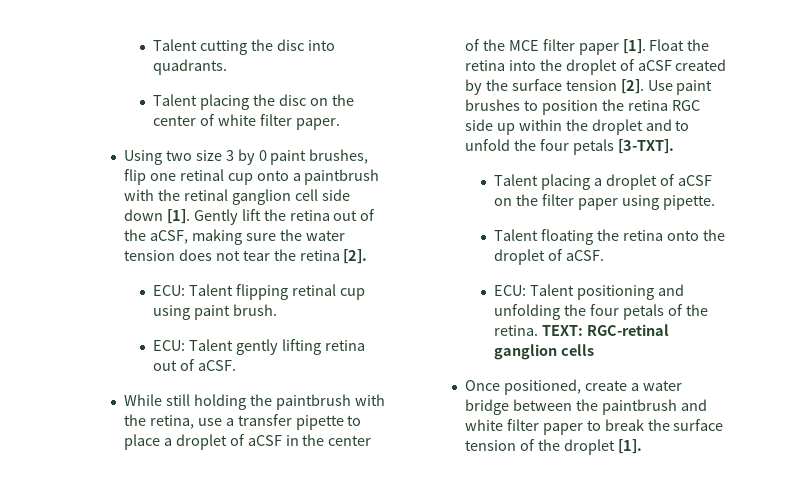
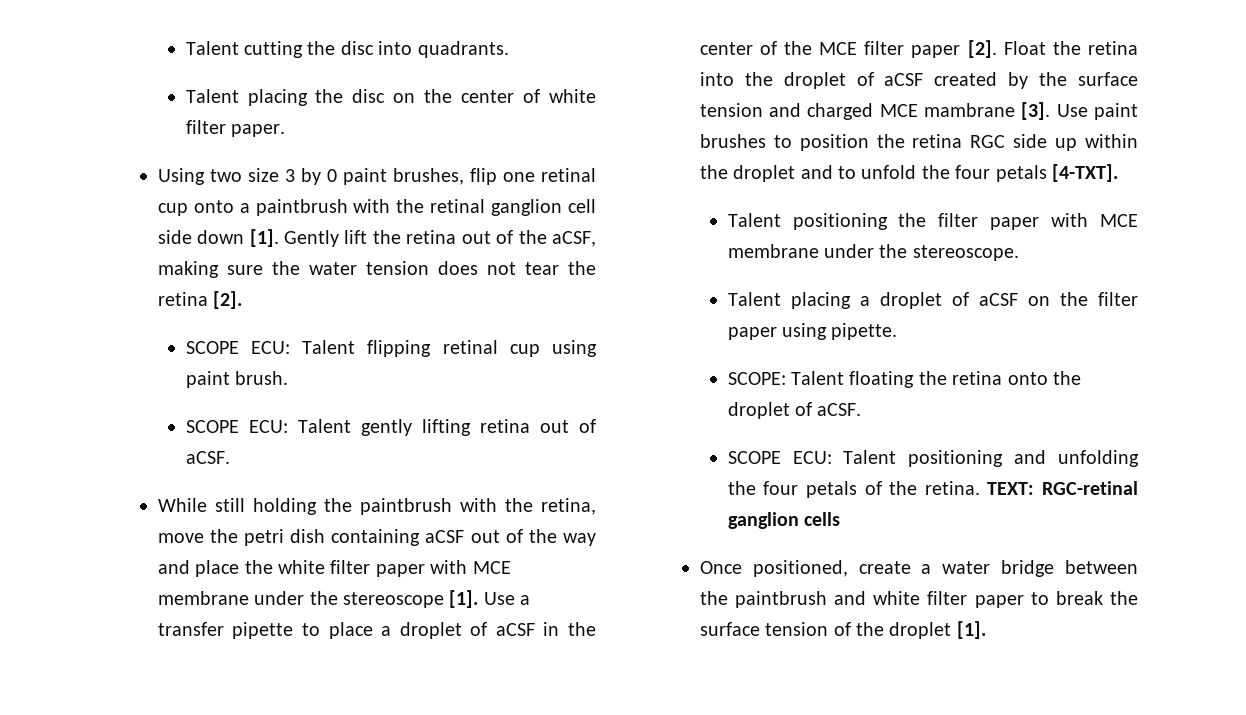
(368, 256) none -> [185,341,239,354] SCOPE
(277, 310) none -> [185,420,239,433] SCOPE
[197,418,222,426] use -> [157,529,596,546] [157,560,511,577] [157,590,515,608] move the petri dish containing aCSF out of the way and place the white filter paper with MCE membrane under the stereoscope [1]. Use
[622,39,646,54] [1]. -> [967,40,997,58] [2].
[620,79,644,94] [2]. -> [769,102,1051,120] and charged MCE mambrane [3].
[617,139,674,154] [3-TXT]. -> [1052,164,1119,182] [727,213,1138,230] [727,244,1019,261] [4-TXT]. // Talent positioning the filter paper with MCE membrane under the stereoscope.
(715, 202) none -> [727,372,786,385] SCOPE:
(604, 255) none -> [727,451,781,464] SCOPE

